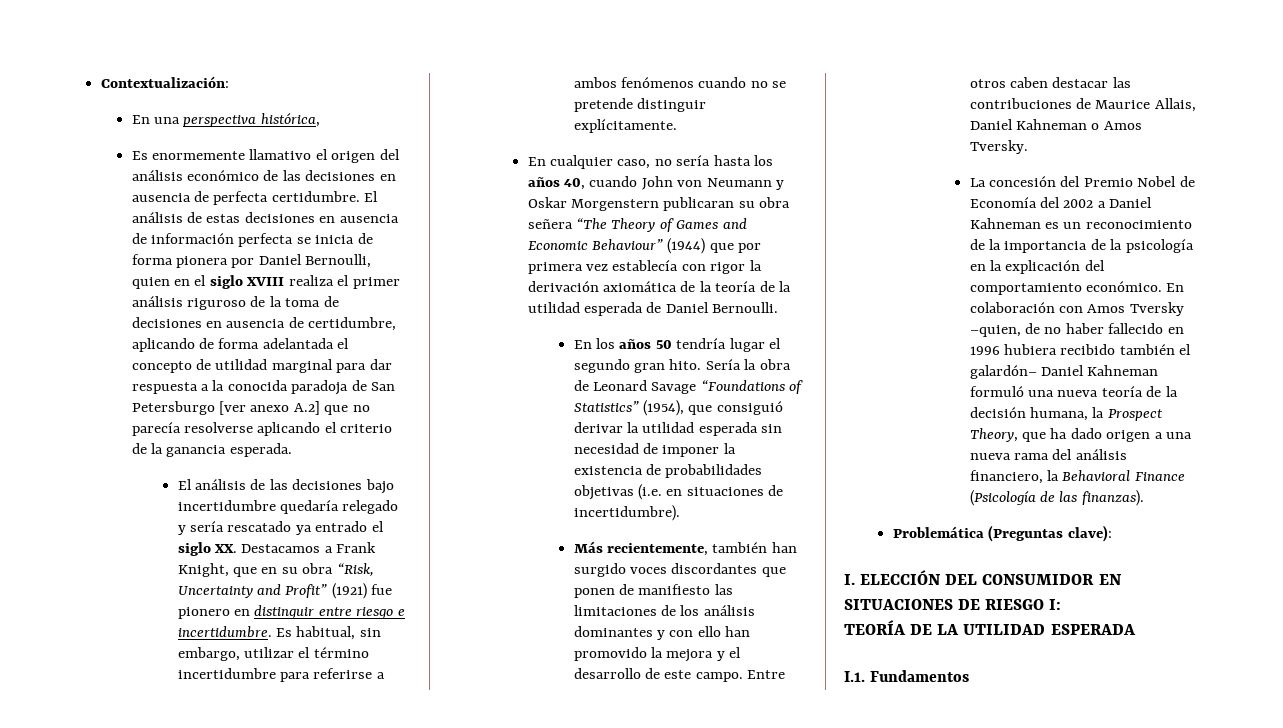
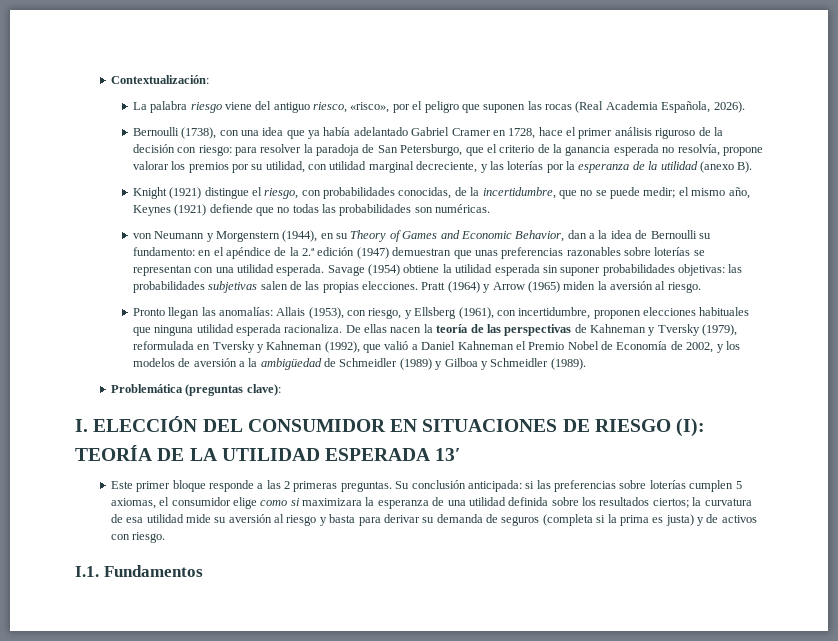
[131,113,320,127] [131,149,400,163] [131,170,396,181] [131,191,379,205] [131,212,399,223] [131,233,373,247] [131,254,372,268] [131,275,334,289] En una perspectiva histórica, // Es enormemente llamativo el origen del análisis económico de las decisiones en ausencia de perfecta certidumbre. El análisis de estas decisiones en ausencia de información perfecta se inicia de forma pionera por Daniel Bernoulli, quien en el siglo XVIII realiza -> [132,101,745,113] [132,127,563,139] La palabra riesgo viene del antiguo riesco, «risco», por el peligro que suponen las rocas (Real Academia Española, 2026). // Bernoulli (1738), con una idea que ya había adelantado Gabriel Cramer en 1728, hace
[285,296,339,307] [131,317,397,331] [131,338,350,352] [131,359,392,373] [131,380,396,395] [131,401,370,415] [131,422,321,436] toma de decisiones en ausencia de certidumbre, aplicando de forma adelantada el concepto de utilidad marginal para dar respuesta a la conocida paradoja de San Petersburgo [ver anexo A.2] que no parecía resolverse aplicando -> [132,144,484,156] decisión con riesgo: para resolver la paradoja de San Petersburgo, que
[229,443,292,457] [177,479,394,494] [177,500,399,514] [177,521,384,535] [177,542,377,556] [177,563,374,577] [177,583,393,599] [177,605,405,619] [177,626,381,640] [177,647,369,661] [177,668,385,682] [573,77,787,88] [573,98,707,112] [573,119,677,133] [527,155,774,169] [527,176,785,190] [527,197,791,211] [527,218,607,229] esperada. // El análisis de las decisiones bajo incertidumbre quedaría relegado y sería rescatado ya entrado el siglo XX. Destacamos a Frank Knight, que en su obra “Risk, Uncertainty and Profit” (1921) fue pionero en distinguir entre riesgo e incertidumbre. Es habitual, sin embargo, utilizar el término incertidumbre para referirse a ambos fenómenos cuando no se pretende distinguir explícitamente. // En cualquier caso, no sería hasta los años 40, cuando John von Neumann y Oskar Morgenstern publicaran su obra señera “The -> [613,144,763,156] [132,161,753,173] [132,187,750,199] [132,204,491,216] [132,230,349,242] esperada no resolvía, propone valorar los premios por su utilidad, con utilidad marginal decreciente, y las loterías por la esperanza de la utilidad (anexo B). // Knight (1921) distingue el riesgo, con probabilidades conocidas, de la incertidumbre, que no se puede medir; el mismo año, Keynes (1921) defiende que no todas las probabilidades son numéricas. // von Neumann y Morgenstern (1944), en su
[591,238,762,254] [527,260,762,274] [527,281,792,292] [527,302,779,316] [573,338,782,352] [573,359,791,373] [573,380,804,394] [573,400,783,416] [573,422,783,436] [573,443,736,457] [573,464,763,478] [573,484,784,500] [573,505,680,521] [573,541,797,556] [573,563,786,577] [573,584,733,598] [573,605,755,616] [573,626,751,640] [573,647,742,662] [573,668,786,682] [969,77,1131,88] [969,98,1196,112] [969,119,1142,130] [969,140,1028,154] [969,176,1195,187] [969,197,1153,208] [969,218,1192,229] [969,239,1194,253] [969,260,1105,274] [969,281,1185,295] [969,302,1184,316] [969,323,1184,337] [969,344,1192,355] [969,365,1159,379] [969,386,1178,397] [969,407,1163,421] [969,428,1193,442] [969,449,1127,460] [969,470,1185,484] [969,490,1144,506] Behaviour” (1944) que por primera vez establecía con rigor la derivación axiomática de la teoría de la utilidad esperada de Daniel Bernoulli. // En los años 50 tendría lugar el segundo gran hito. Sería la obra de Leonard Savage “Foundations of Statistics” (1954), que consiguió derivar la utilidad esperada sin necesidad de imponer la existencia de probabilidades objetivas (i.e. en situaciones de incertidumbre). // Más recientemente, también han surgido voces discordantes que ponen de manifiesto las limitaciones de los análisis dominantes y con ello han promovido la mejora y el desarrollo de este campo. Entre otros caben destacar las contribuciones de Maurice Allais, Daniel Kahneman o Amos Tversky. // La concesión del Premio Nobel de Economía del 2002 a Daniel Kahneman es un reconocimiento de la importancia de la psicología en la explicación del comportamiento económico. En colaboración con Amos Tversky –quien, de no haber fallecido en 1996 hubiera recibido también el galardón– Daniel Kahneman formuló una nueva teoría de la decisión humana, la Prospect Theory, que ha dado origen a una nueva rama del análisis financiero, la Behavioral Finance (Psicología de las finanzas). -> [515,230,711,242] [132,247,705,259] [132,264,743,276] [132,281,701,293] [132,307,750,319] [132,324,738,336] [132,341,740,353] [132,358,586,370] Behavior, dan a la idea de Bernoulli su fundamento: en el apéndice de la 2.ª edición (1947) demuestran que unas preferencias razonables sobre loterías se representan con una utilidad esperada. Savage (1954) obtiene la utilidad esperada sin suponer probabilidades objetivas: las probabilidades subjetivas salen de las propias elecciones. Pratt (1964) y Arrow (1965) miden la aversión al riesgo. // Pronto llegan las anomalías: Allais (1953), con riesgo, y Ellsberg (1961), con incertidumbre, proponen elecciones habituales que ninguna utilidad esperada racionaliza. De ellas nacen la teoría de las perspectivas de Kahneman y Tversky (1979), reformulada en Tversky y Kahneman (1992), que valió a Daniel Kahneman el Premio Nobel de Economía de 2002, y los modelos de aversión a la ambigüedad de Schmeidler (1989) y Gilboa y Schmeidler (1989).
[988,525,1064,542] (Preguntas -> [185,384,244,396] (preguntas
[1049,599,1062,610] I: -> [676,418,706,437] (I):
(1136, 629) none -> [435,448,461,461] [110,480,742,492] [110,497,752,509] [110,514,757,526] [110,532,166,543] 13′ // Este primer bloque responde a las 2 primeras preguntas. Su conclusión anticipada: si las preferencias sobre loterías cumplen 5 axiomas, el consumidor elige como si maximizara la esperanza de una utilidad definida sobre los resultados ciertos; la curvatura de esa utilidad mide su aversión al riesgo y basta para derivar su demanda de seguros (completa si la prima es justa) y de activos con riesgo.

